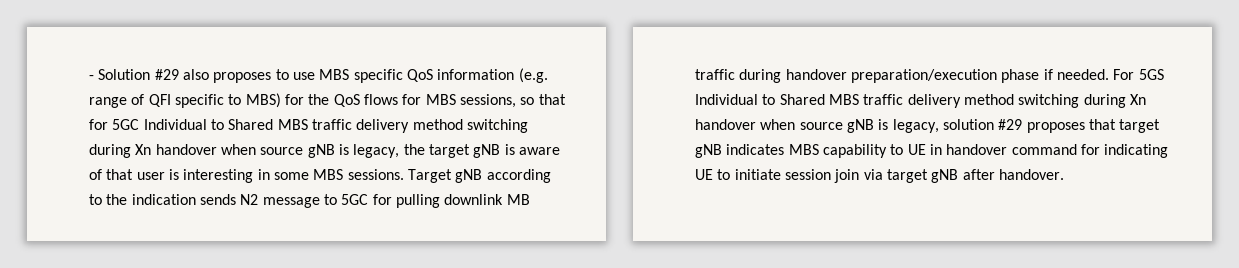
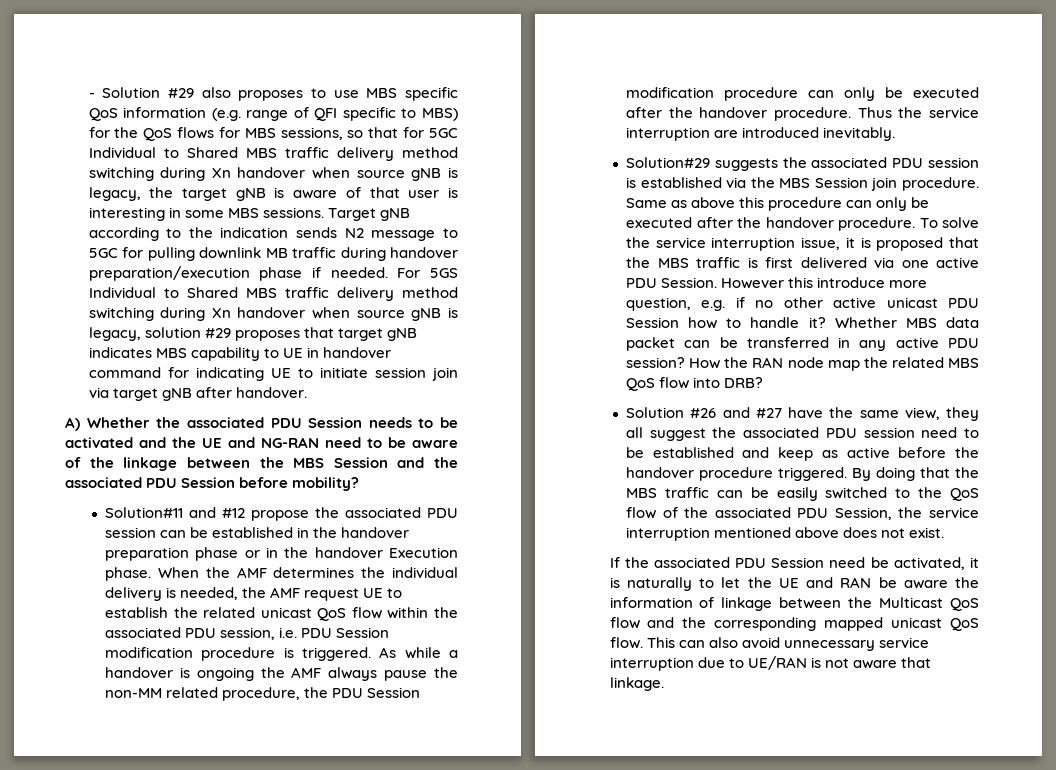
(1064, 174) none -> [65,417,458,431] [65,437,458,448] [65,457,458,471] [65,477,360,491] [105,507,458,521] [105,527,410,538] [105,547,459,561] [105,567,458,581] [105,587,403,601] [105,607,459,621] [105,627,390,640] [105,647,458,661] [105,667,459,681] [105,687,421,701] [626,87,979,101] [626,107,979,121] [626,127,896,141] [626,157,979,171] [626,177,979,191] [626,197,930,211] [626,217,979,231] [626,237,979,251] [626,257,979,268] [626,277,928,289] [626,297,979,311] [626,317,979,329] [626,337,979,351] [626,357,980,371] [626,377,764,391] [626,407,980,421] [626,427,979,441] [626,447,979,461] [626,467,979,481] [626,487,980,501] [626,507,980,520] [626,527,945,541] [609,557,979,570] [609,577,979,591] [609,597,979,611] [609,617,979,631] [609,637,929,651] [609,656,931,671] [609,677,664,691] // A) Whether the associated PDU Session needs to be activated and the UE and NG-RAN need to be aware of the linkage between the MBS Session and the associated PDU Session before mobility? // Solution#11 and #12 propose the associated PDU session can be established in the handover preparation phase or in the handover Execution phase. When the AMF determines the individual delivery is needed, the AMF request UE to establish the related unicast QoS flow within the associated PDU session, i.e. PDU Session modification procedure is triggered. As while a handover is ongoing the AMF always pause the non-MM related procedure, the PDU Session modification procedure can only be executed after the handover procedure. Thus the service interruption are introduced inevitably. // Solution#29 suggests the associated PDU session is established via the MBS Session join procedure. Same as above this procedure can only be executed after the handover procedure. To solve the service interruption issue, it is proposed that the MBS traffic is first delivered via one active PDU Session. However this introduce more question, e.g. if no other active unicast PDU Session how to handle it? Whether MBS data packet can be transferred in any active PDU session? How the RAN node map the related MBS QoS flow into DRB? // Solution #26 and #27 have the same view, they all suggest the associated PDU session need to be established and keep as active before the handover procedure triggered. By doing that the MBS traffic can be easily switched to the QoS flow of the associated PDU Session, the service interruption mentioned above does not exist. // If the associated PDU Session need be activated, it is naturally to let the UE and RAN be aware the information of linkage between the Multicast QoS flow and the corresponding mapped unicast QoS flow. This can also avoid unnecessary service interruption due to UE/RAN is not aware that linkage.

